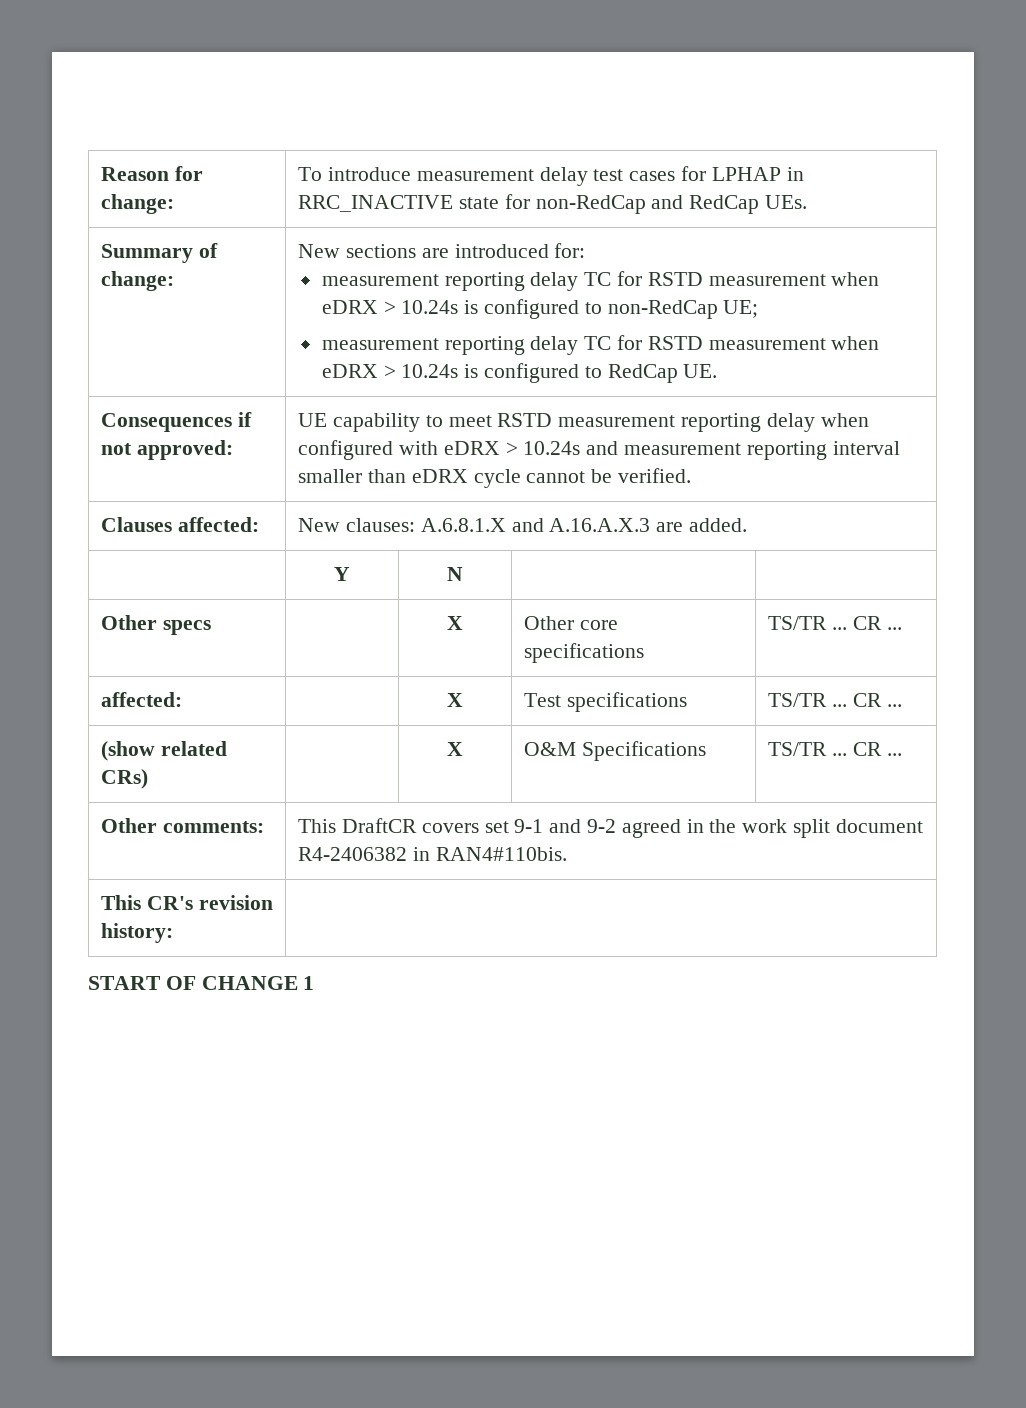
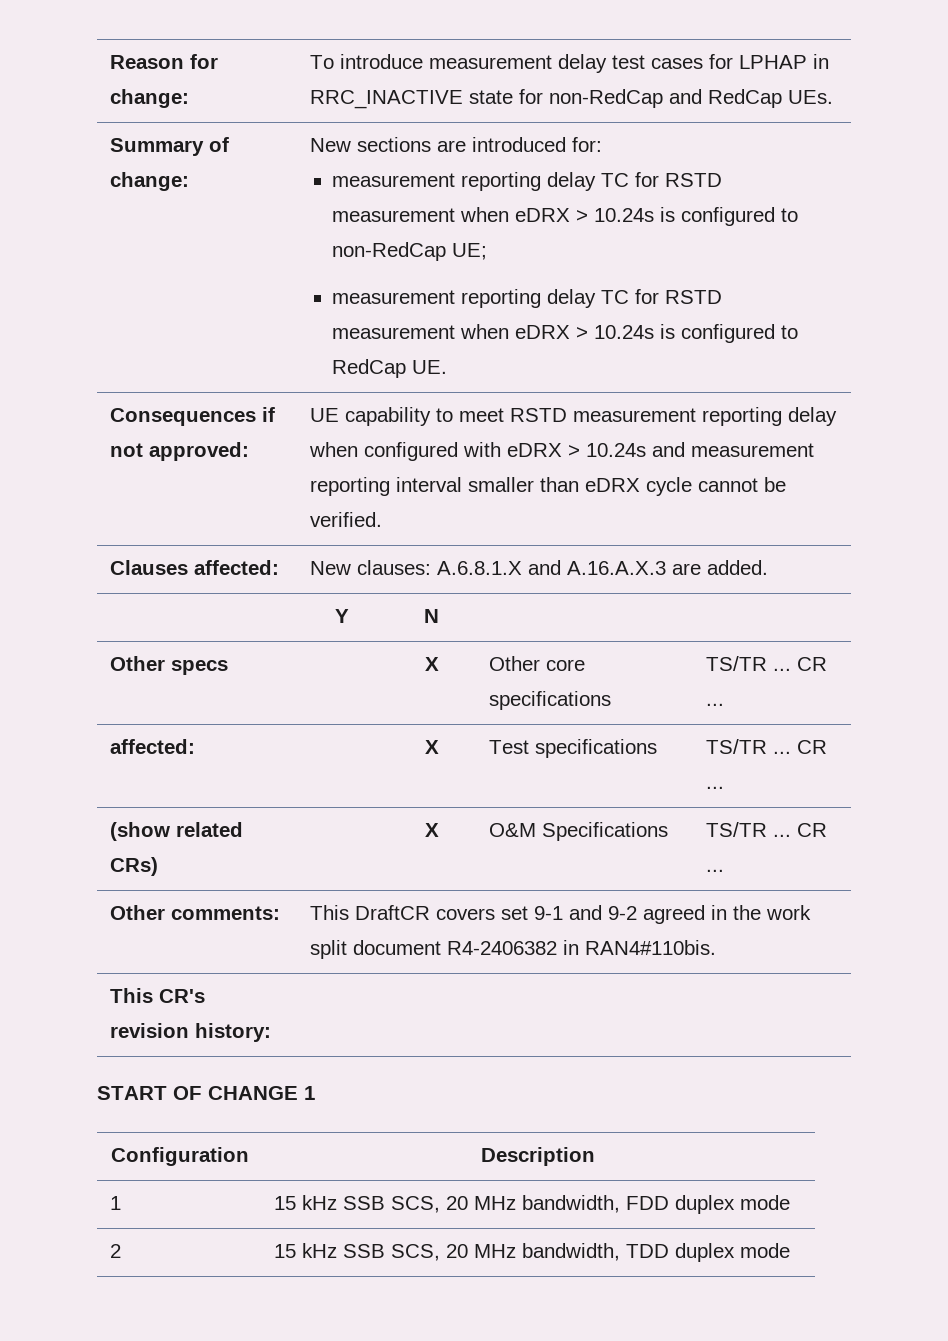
(315, 983) none -> [110,1147,249,1166] [481,1147,595,1166] [109,1196,121,1210] [273,1195,790,1214] [109,1244,121,1258] [273,1243,790,1262] // Configuration | Description // 1 | 15 kHz SSB SCS, 20 MHz bandwidth, FDD duplex mode // 2 | 15 kHz SSB SCS, 20 MHz bandwidth, TDD duplex mode

